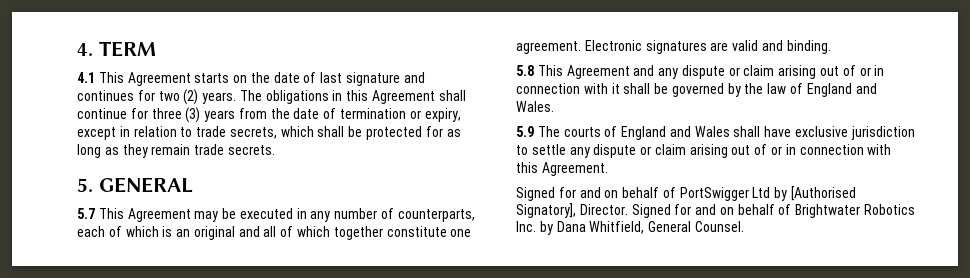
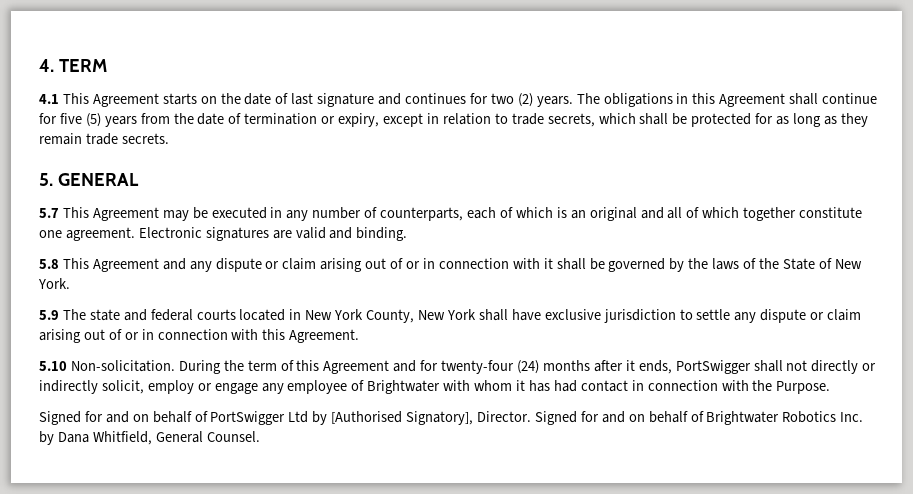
[151,107,201,123] three (3) -> [59,113,101,127] five (5)
[767,83,877,97] [516,101,554,112] [516,126,730,140] law of England and Wales. // 5.9 The courts of England and Wales -> [712,258,862,270] [38,278,70,289] [39,309,476,323] laws of the State of New York. // 5.9 The state and federal courts located in New York County, New York
(608, 169) none -> [39,360,877,374] [39,380,831,394] // 5.10 Non-solicitation. During the term of this Agreement and for twenty-four (24) months after it ends, PortSwigger shall not directly or indirectly solicit, employ or engage any employee of Brightwater with whom it has had contact in connection with the Purpose.

